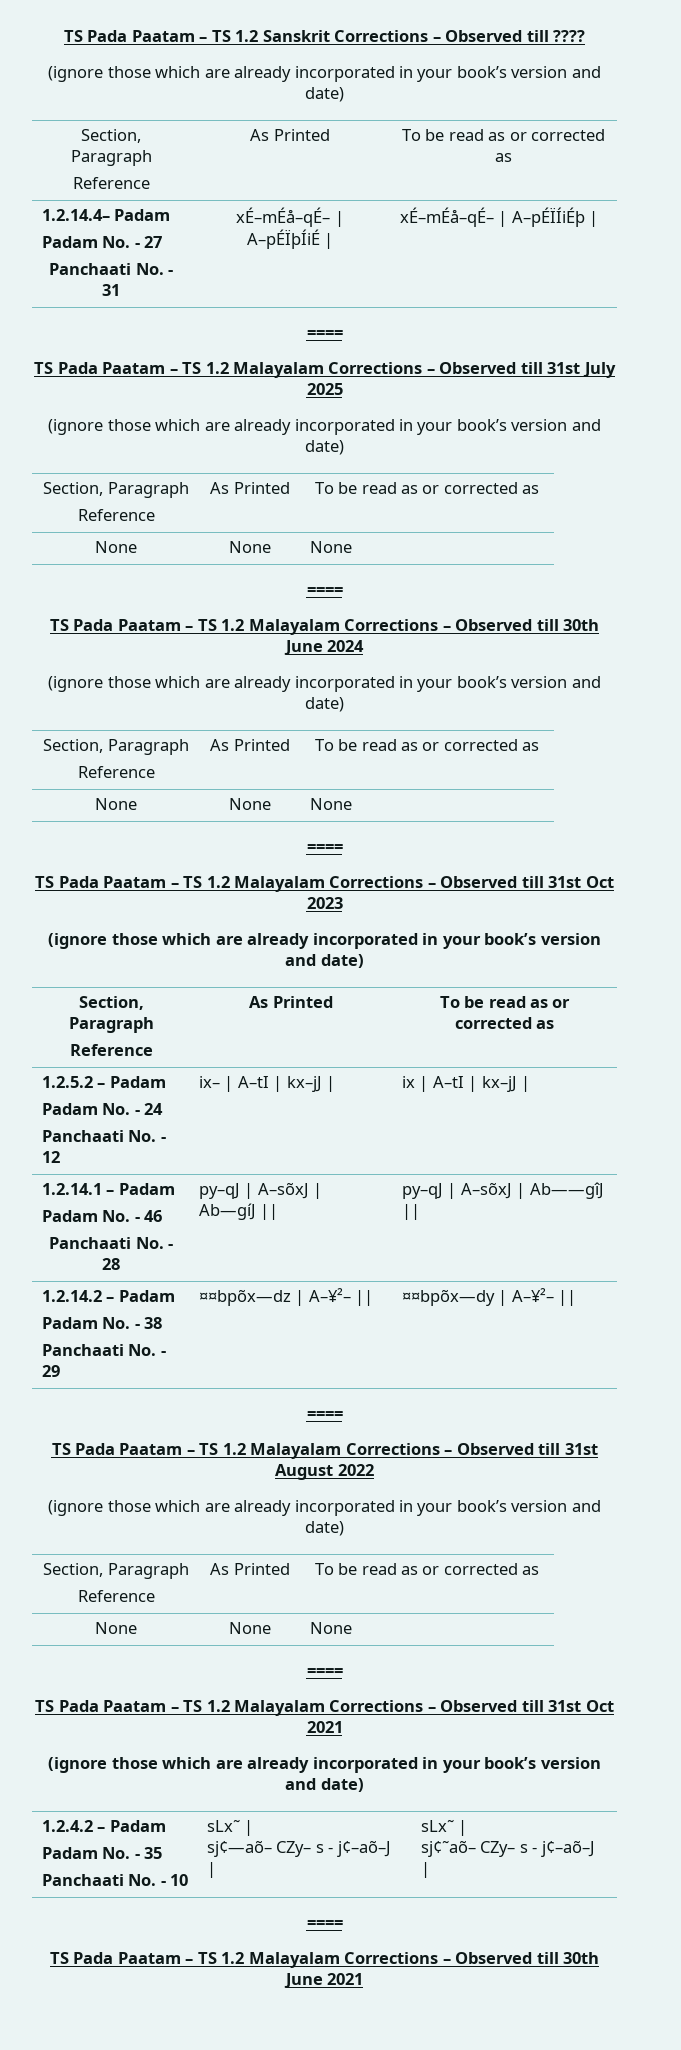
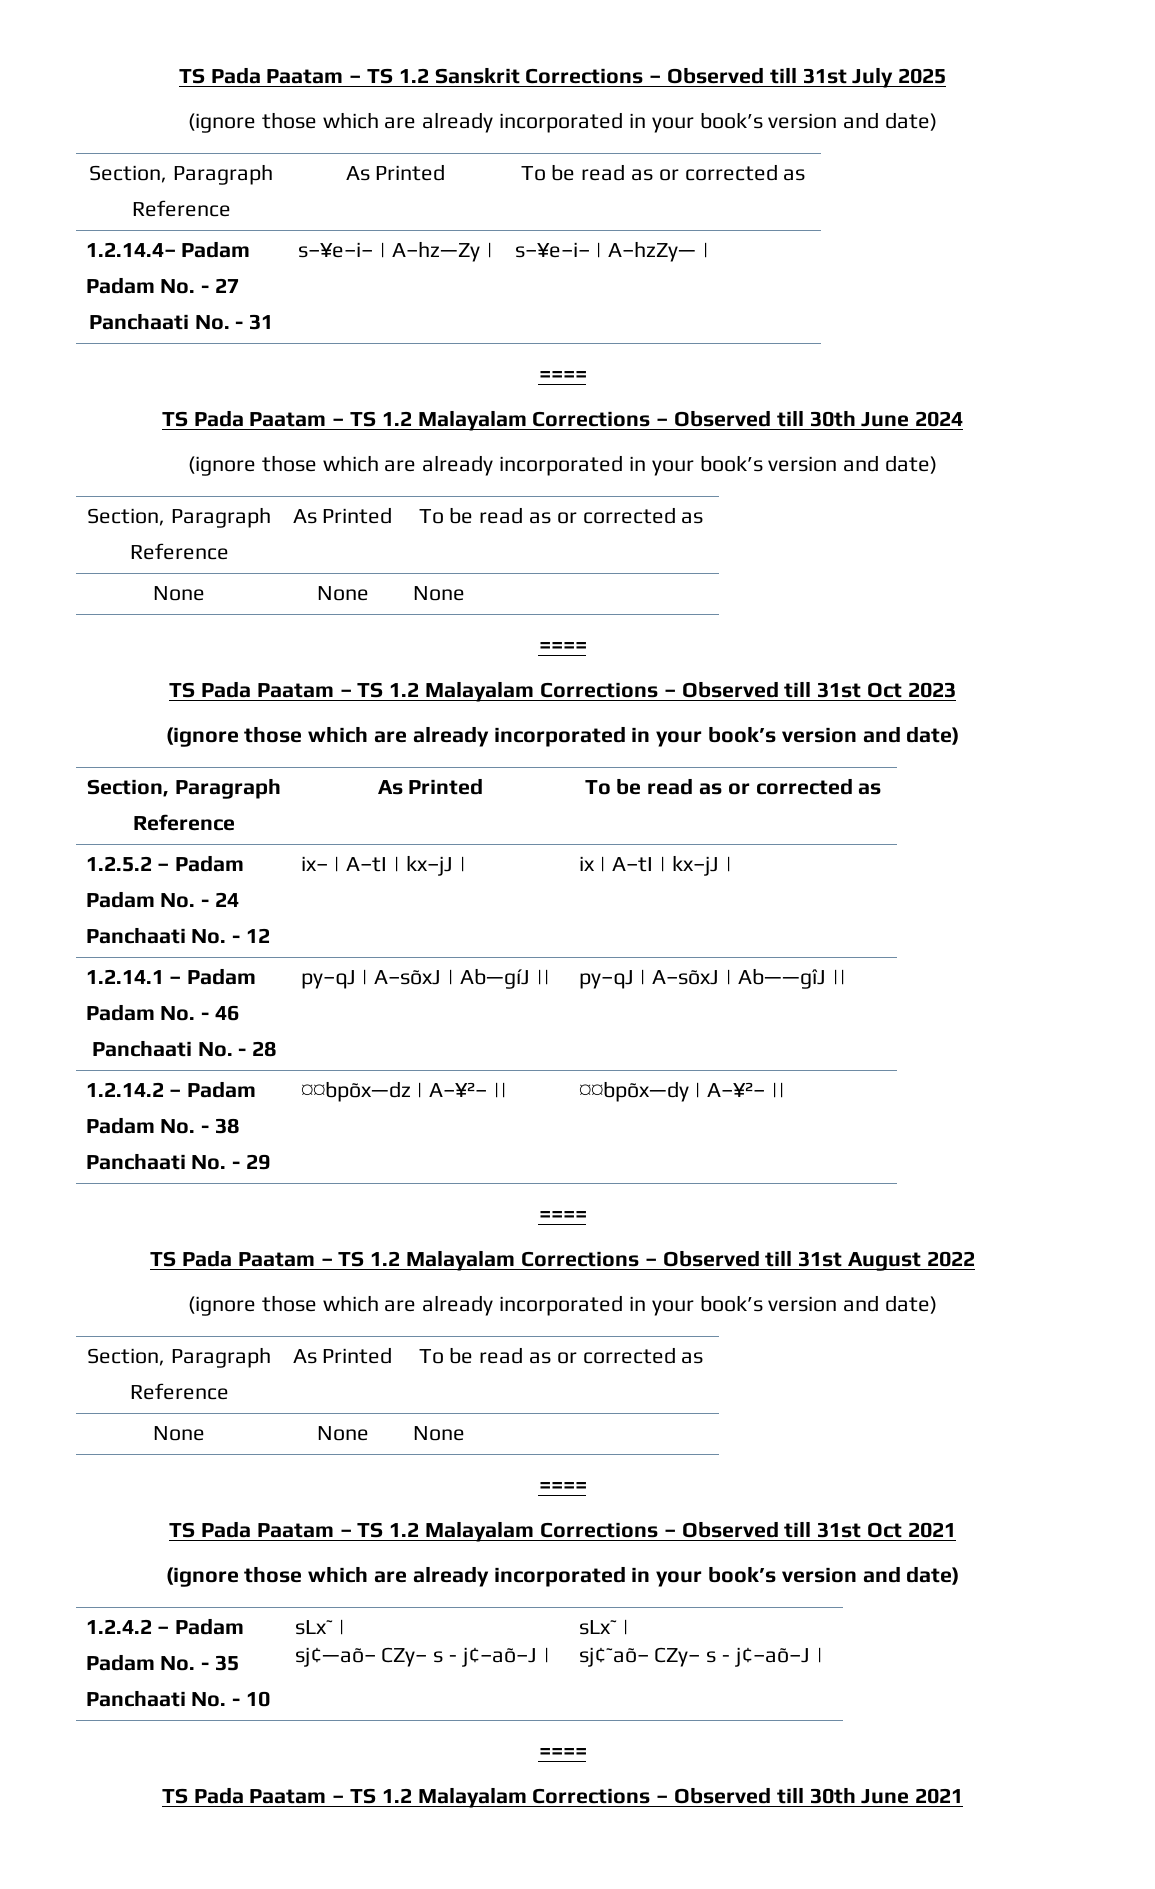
[553,30,586,42] ???? -> [802,67,947,88] 31st July 2025
[236,207,344,227] [246,229,334,249] [399,207,599,227] [306,330,343,338] [34,362,616,378] [306,383,343,395] [48,419,601,435] [305,440,344,455] [43,482,189,498] [77,509,155,521] [210,482,290,494] [314,482,540,494] [95,541,137,553] [229,541,271,553] [309,541,352,553] xÉ–mÉå–qÉ– | A–pÉÏþÍiÉ | | xÉ–mÉå–qÉ– | A–pÉÏÍiÉþ | // ==== // TS Pada Paatam – TS 1.2 Malayalam Corrections – Observed till 31st July 2025 // (ignore those which are already incorporated in your book’s version and date) // Section, Paragraph // Reference | As Printed | To be read as or corrected as // None | None | None -> [298,241,493,262] [514,241,710,262] s–¥e–i– | A–hz—Zy | | s–¥e–i– | A–hzZy— |

